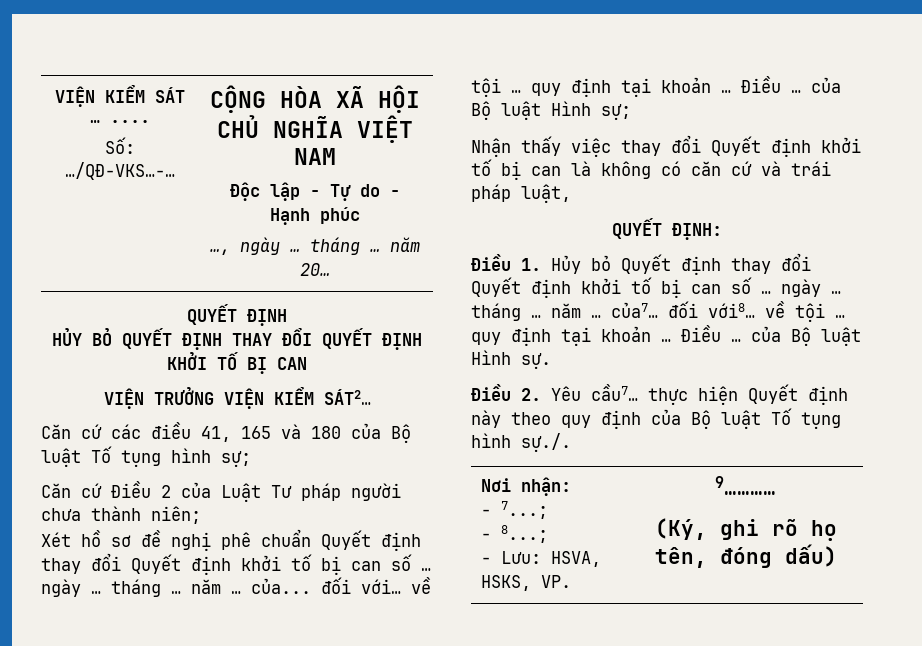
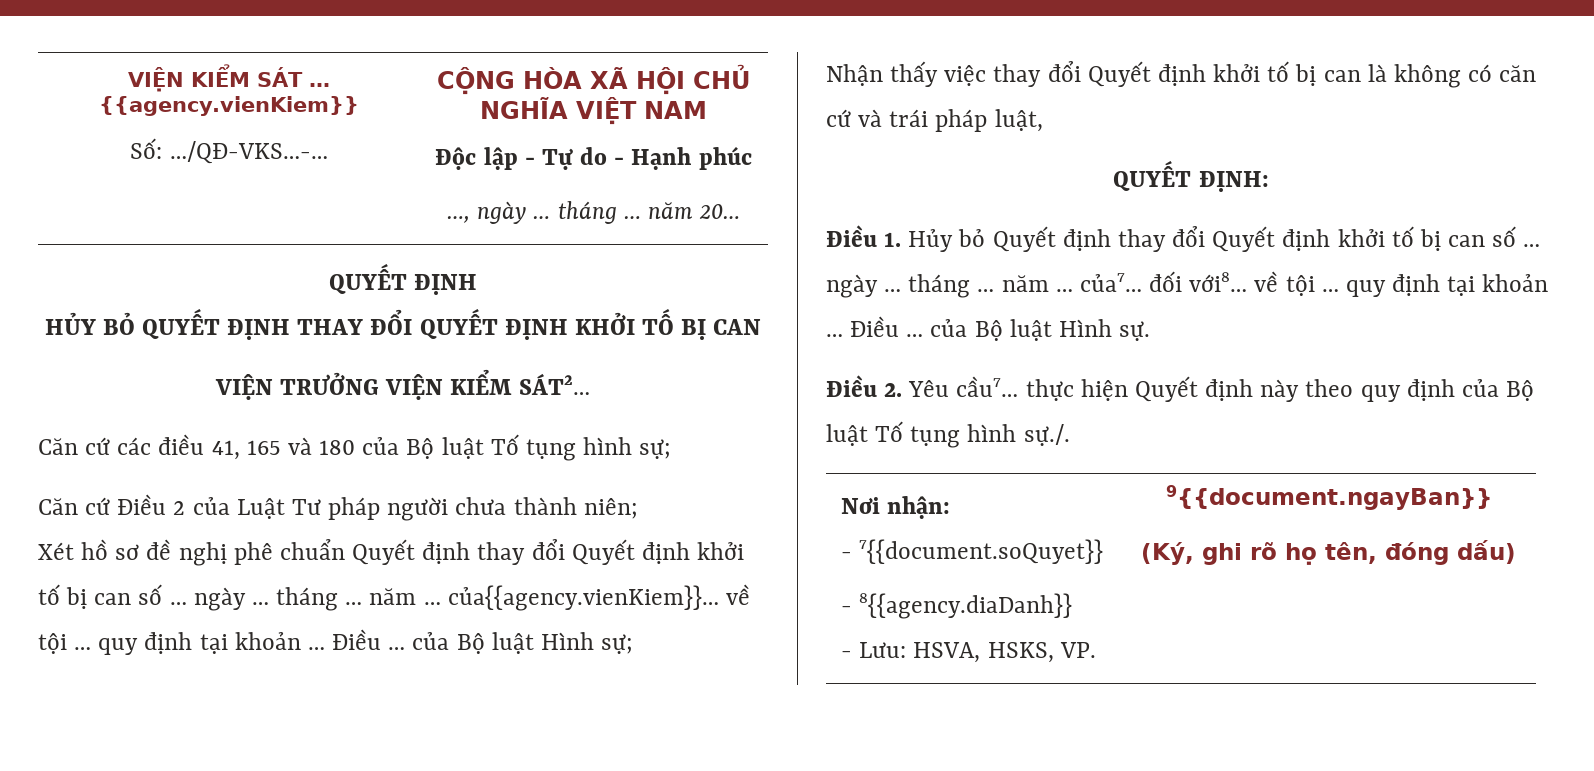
[109,120,150,123] .... -> [98,96,360,116] {{agency.vienKiem}}
[251,577,401,594] của... đối với… -> [447,585,719,611] của{{agency.vienKiem}}…
[500,501,548,519] [480,525,548,543] 7...; // - 8...; -> [859,539,1104,564] [841,593,1073,619] 7{{document.soQuyet}} // - 8{{agency.diaDanh}}
[715,476,776,495] 9………… -> [1165,485,1492,510] 9{{document.ngayBan}}

